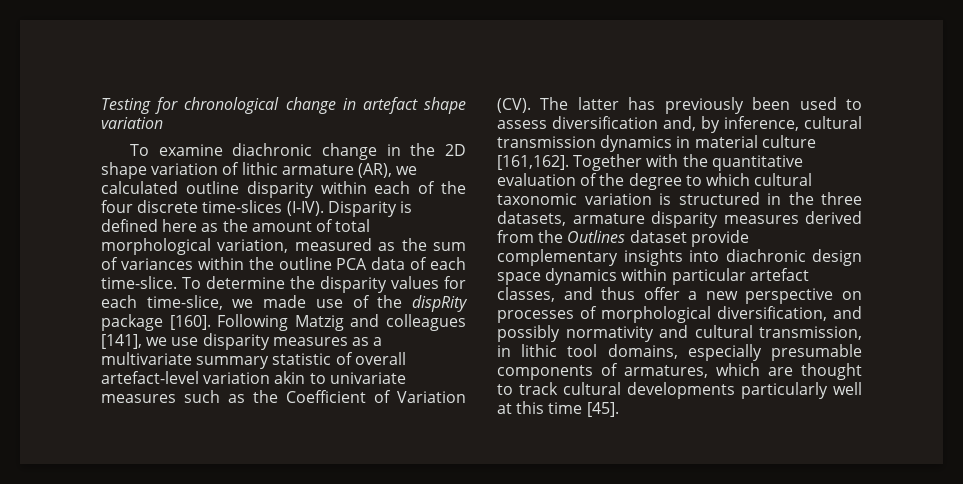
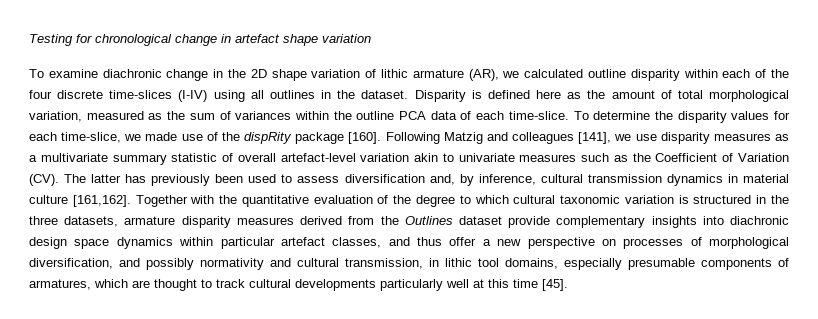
[286,201,324,216] (I-IV). -> [178,90,409,102] (I-IV) using all outlines in the dataset.

